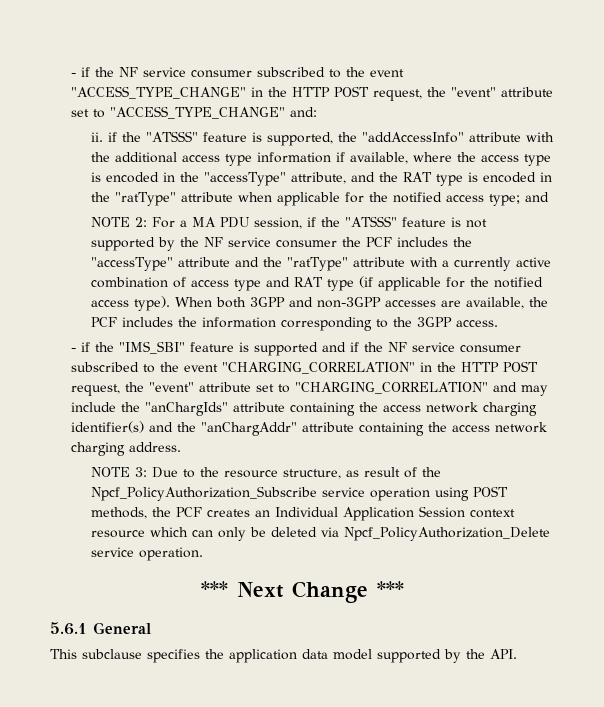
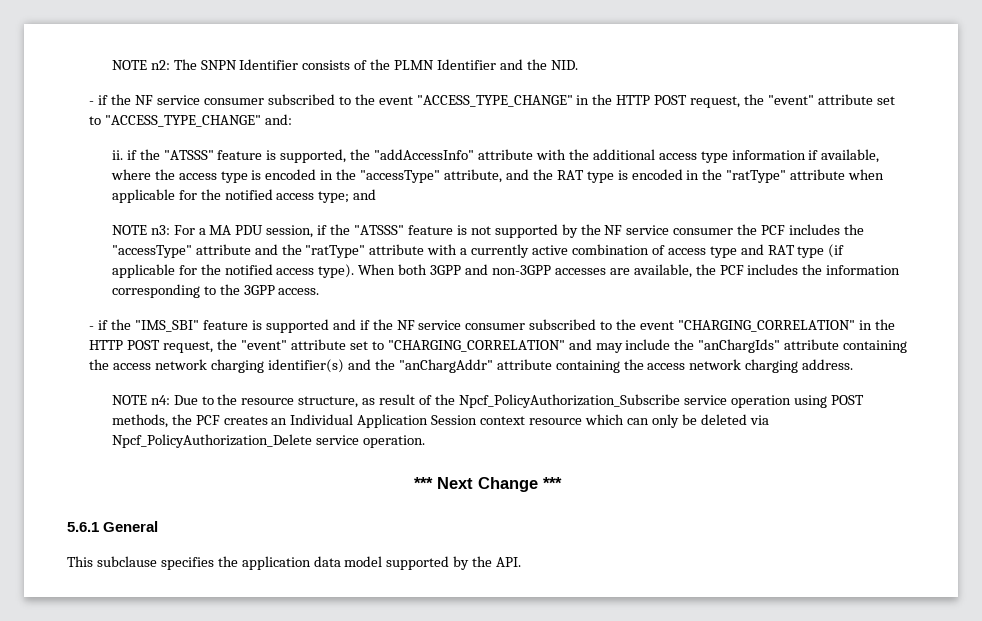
(70, 75) none -> [111,59,578,70] NOTE n2: The SNPN Identifier consists of the PLMN Identifier and the NID. //
[135,217,148,227] 2: -> [150,225,170,235] n3:
[135,467,148,477] 3: -> [150,395,170,405] n4:

